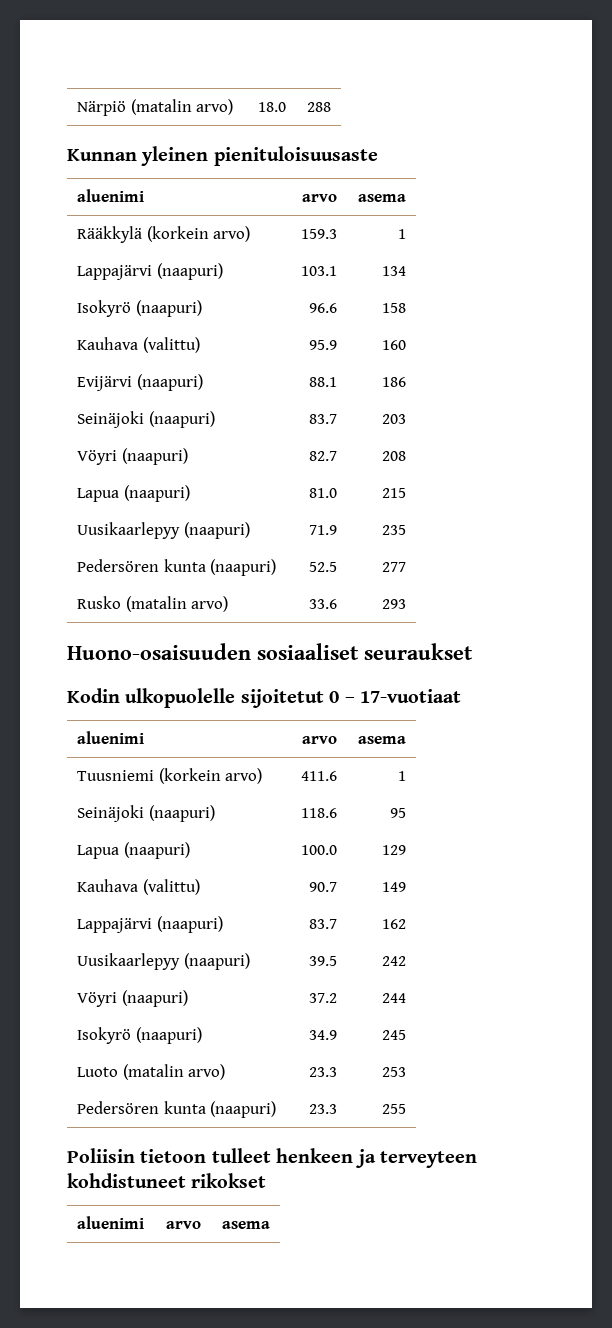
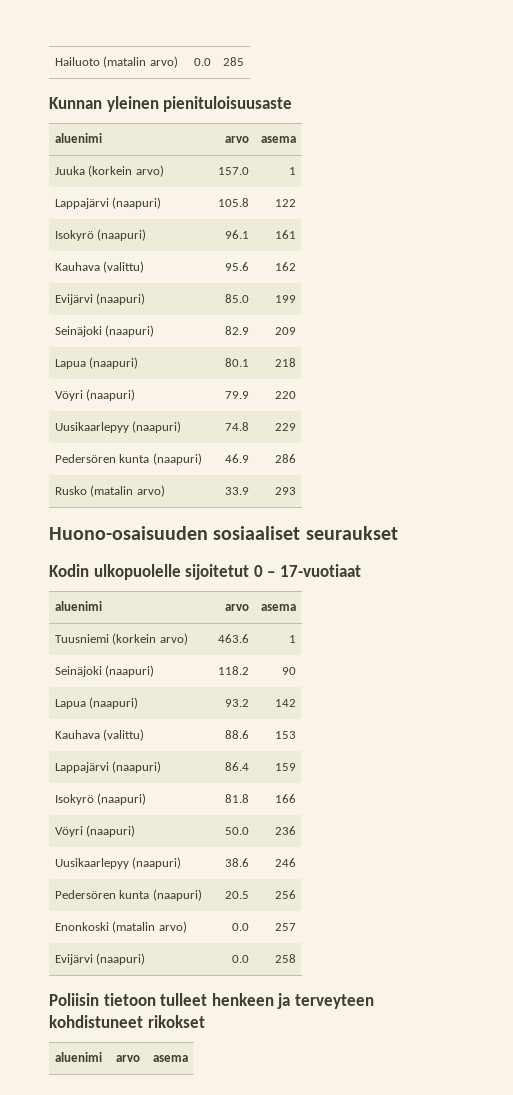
[76,99,234,116] [258,102,287,112] [307,102,332,112] Närpiö (matalin arvo) | 18.0 | 288 -> [54,56,178,68] [194,58,212,66] [223,57,245,66] Hailuoto (matalin arvo) | 0.0 | 285
[76,226,251,243] [301,229,338,239] Rääkkylä (korkein arvo) | 159.3 -> [54,165,164,177] [218,167,250,175] Juuka (korkein arvo) | 157.0
[301,266,338,276] [382,266,407,276] [76,300,202,317] [309,303,338,313] [382,303,407,313] [76,337,200,353] [309,340,338,350] [382,340,407,350] [76,374,203,391] [309,377,338,387] [382,377,407,387] [76,411,215,428] [309,414,338,424] [382,414,407,424] [76,448,188,465] [309,451,338,461] [382,451,407,461] [76,485,190,502] [309,488,338,498] [382,488,407,498] [76,522,250,539] [309,525,338,535] [382,525,407,535] [76,559,277,576] [309,562,338,572] [382,562,407,572] 103.1 | 134 // Isokyrö (naapuri) | 96.6 | 158 // Kauhava (valittu) | 95.9 | 160 // Evijärvi (naapuri) | 88.1 | 186 // Seinäjoki (naapuri) | 83.7 | 203 // Vöyri (naapuri) | 82.7 | 208 // Lapua (naapuri) | 81.0 | 215 // Uusikaarlepyy (naapuri) | 71.9 | 235 // Pedersören kunta (naapuri) | 52.5 | 277 -> [218,198,250,207] [275,199,297,207] [54,229,147,241] [225,230,250,239] [275,230,297,239] [54,261,145,273] [225,262,250,271] [275,262,297,271] [54,293,146,305] [225,294,250,303] [275,295,297,303] [54,325,155,337] [225,326,250,335] [275,327,297,335] [54,357,139,369] [225,358,250,367] [275,358,297,367] [54,389,136,401] [225,391,250,399] [275,391,297,399] [54,421,182,433] [225,422,250,431] [275,423,297,431] [54,453,202,465] [225,454,250,463] [275,454,297,463] 105.8 | 122 // Isokyrö (naapuri) | 96.1 | 161 // Kauhava (valittu) | 95.6 | 162 // Evijärvi (naapuri) | 85.0 | 199 // Seinäjoki (naapuri) | 82.9 | 209 // Lapua (naapuri) | 80.1 | 218 // Vöyri (naapuri) | 79.9 | 220 // Uusikaarlepyy (naapuri) | 74.8 | 229 // Pedersören kunta (naapuri) | 46.9 | 286
[309,599,338,609] 33.6 -> [225,487,250,495] 33.9
[301,771,338,781] 411.6 -> [218,634,250,643] 463.6
[301,808,338,818] [390,808,407,818] [76,842,190,859] [301,845,338,855] [382,845,407,855] [76,879,200,895] [309,882,338,892] [382,882,407,892] [76,916,223,933] [309,919,338,929] [382,919,407,929] [76,953,250,970] [309,956,338,966] [382,956,407,966] [76,990,188,1007] [309,993,338,1003] [382,993,407,1003] [76,1027,202,1044] [309,1030,338,1040] [382,1030,407,1040] [76,1064,226,1080] [309,1067,338,1077] [382,1067,407,1077] [76,1101,277,1118] [309,1104,338,1114] [382,1104,407,1114] 118.6 | 95 // Lapua (naapuri) | 100.0 | 129 // Kauhava (valittu) | 90.7 | 149 // Lappajärvi (naapuri) | 83.7 | 162 // Uusikaarlepyy (naapuri) | 39.5 | 242 // Vöyri (naapuri) | 37.2 | 244 // Isokyrö (naapuri) | 34.9 | 245 // Luoto (matalin arvo) | 23.3 | 253 // Pedersören kunta (naapuri) | 23.3 | 255 -> [218,666,250,675] [282,667,297,675] [54,697,139,709] [225,699,250,707] [275,699,297,707] [54,729,145,741] [225,730,250,739] [275,731,297,739] [54,761,162,773] [225,762,250,771] [275,763,297,771] [54,793,147,805] [225,794,250,803] [275,794,297,803] [54,825,136,837] [225,827,250,835] [275,826,297,835] [54,857,182,869] [225,858,250,867] [275,858,297,867] [54,889,202,901] [225,891,250,899] [275,890,297,899] [54,921,187,933] [232,923,250,931] [275,923,297,931] [54,953,146,965] [232,955,250,963] [275,954,297,963] 118.2 | 90 // Lapua (naapuri) | 93.2 | 142 // Kauhava (valittu) | 88.6 | 153 // Lappajärvi (naapuri) | 86.4 | 159 // Isokyrö (naapuri) | 81.8 | 166 // Vöyri (naapuri) | 50.0 | 236 // Uusikaarlepyy (naapuri) | 38.6 | 246 // Pedersören kunta (naapuri) | 20.5 | 256 // Enonkoski (matalin arvo) | 0.0 | 257 // Evijärvi (naapuri) | 0.0 | 258

